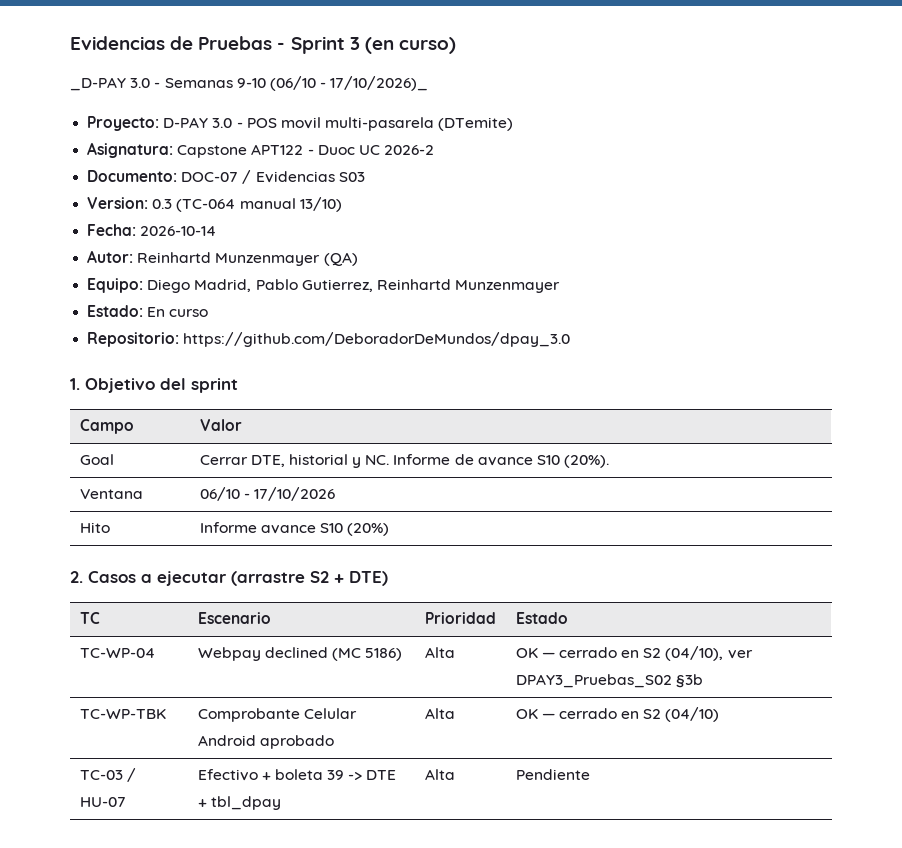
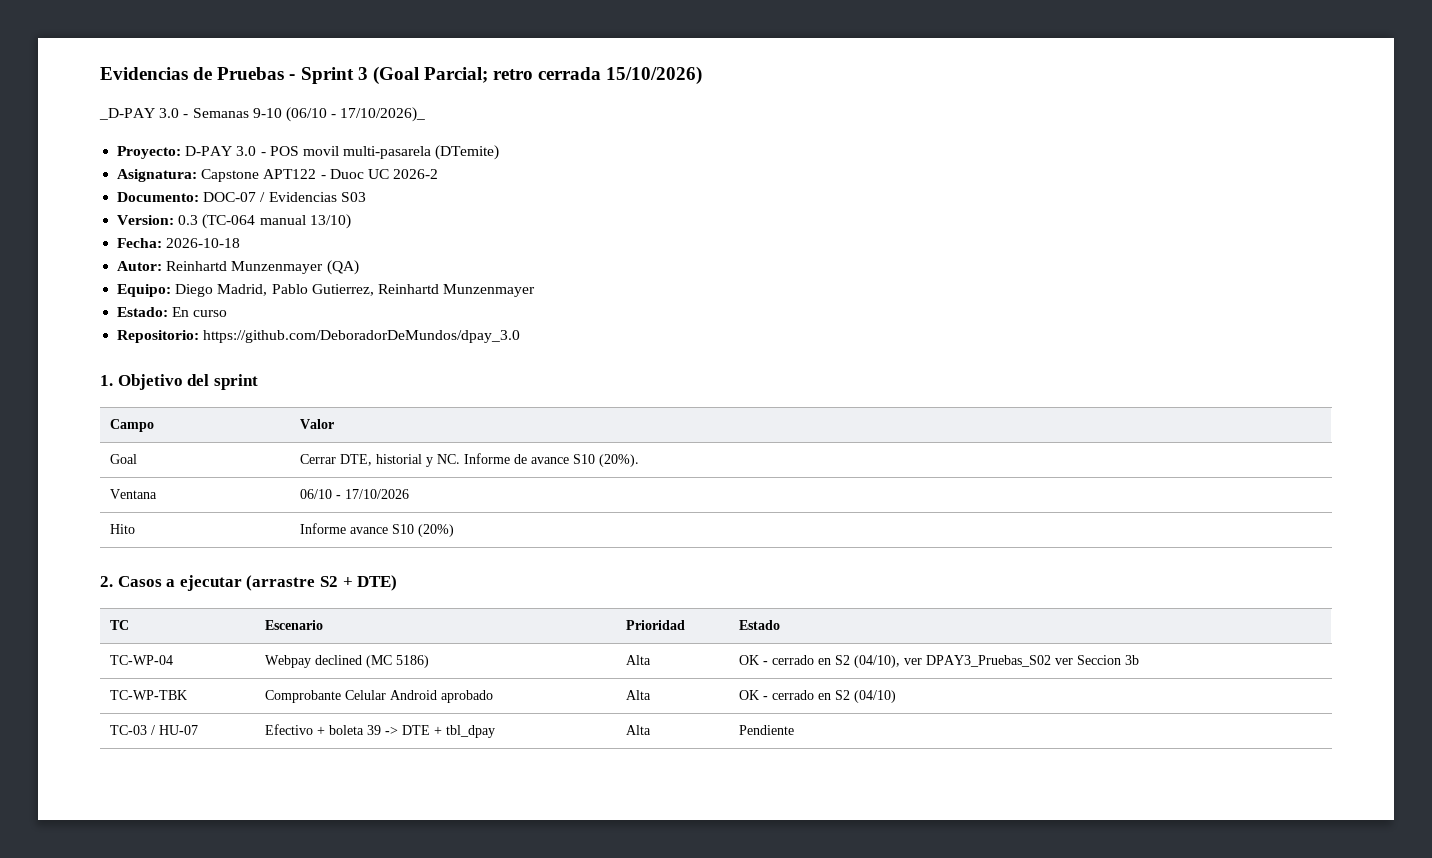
[364,37,456,54] (en curso) -> [372,66,703,85] (Goal Parcial; retro cerrada 15/10/2026)
[140,226,217,236] 2026-10-14 -> [166,238,241,248] 2026-10-18
[541,652,555,658] — -> [763,661,769,665] -
[675,674,703,688] §3b -> [1055,655,1140,665] ver Seccion 3b
[541,713,555,719] — -> [763,696,769,700] -

